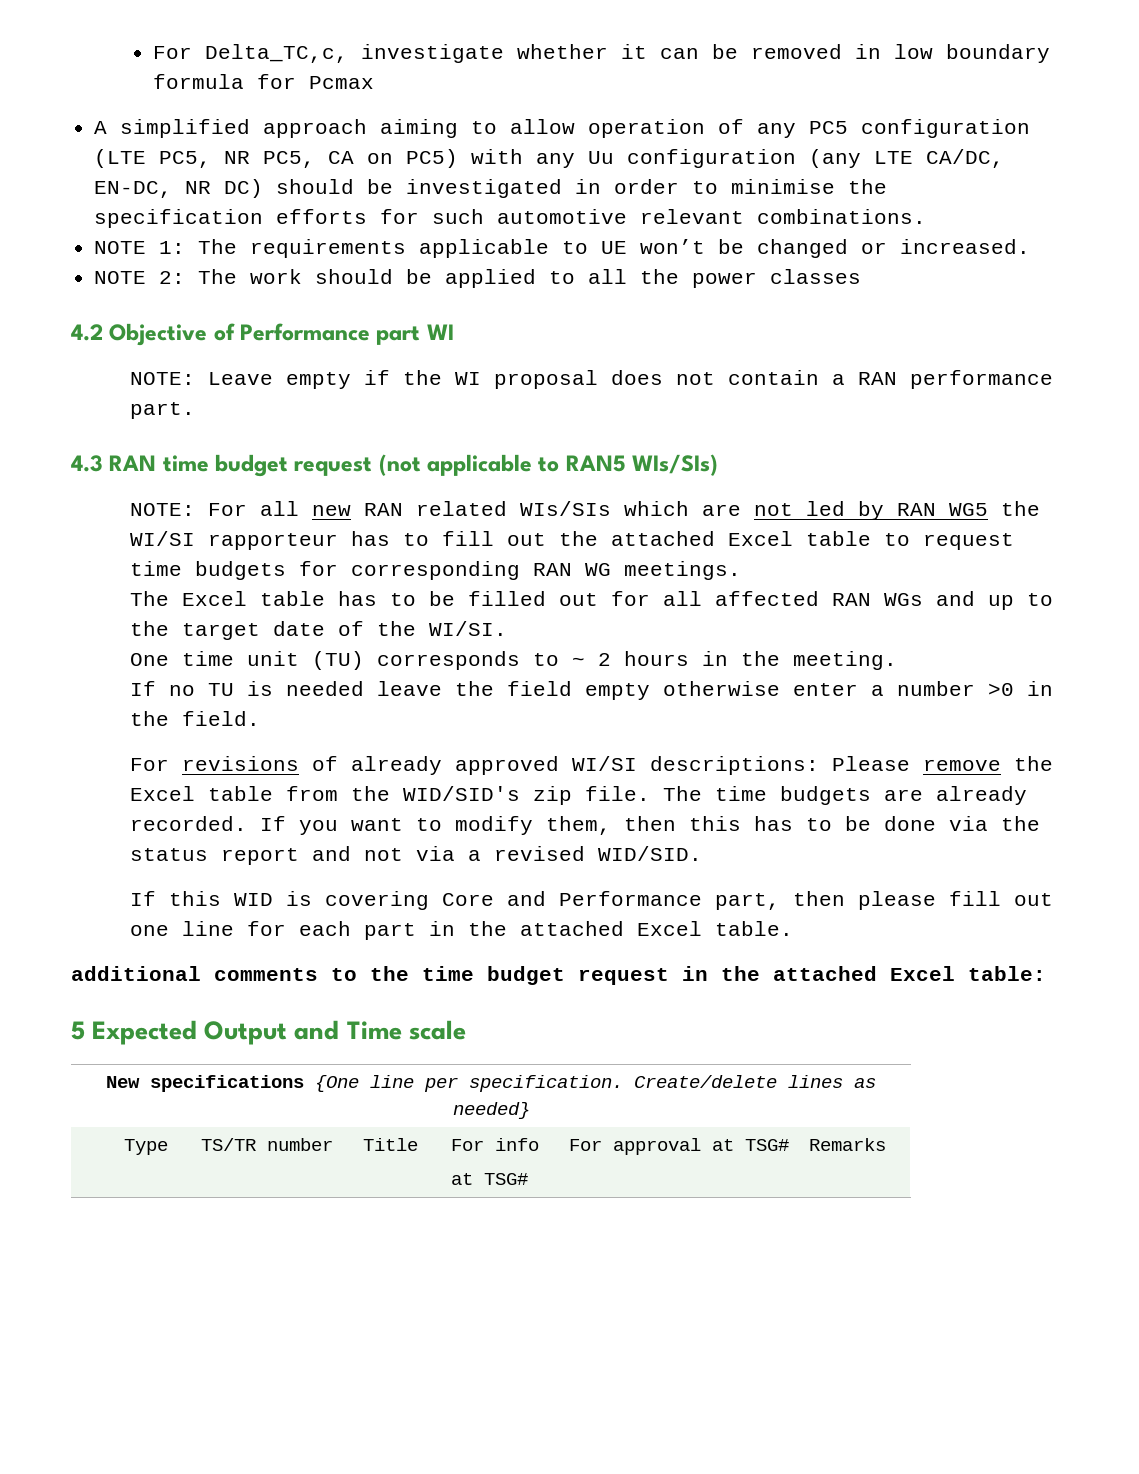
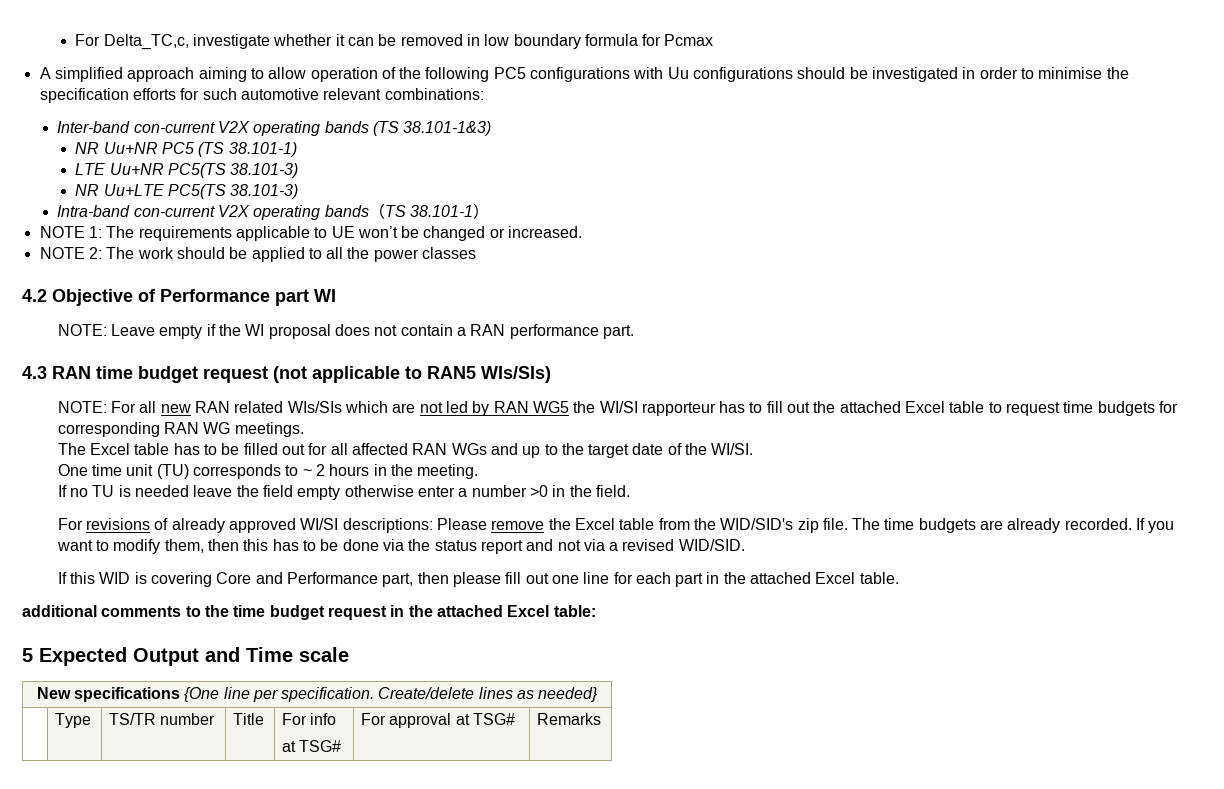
[757,119,1031,138] [94,149,1005,168] [94,179,264,198] any PC5 configuration (LTE PC5, NR PC5, CA on PC5) with any Uu configuration (any LTE CA/DC, EN-DC, NR DC) -> [399,67,794,82] the following PC5 configurations with Uu configurations
[757,209,927,224] combinations. -> [384,88,484,100] [57,121,492,136] [75,142,297,157] [75,163,299,178] [75,184,299,199] [57,203,490,220] combinations: // Inter-band con-current V2X operating bands (TS 38.101-1&3) // NR Uu+NR PC5 (TS 38.101-1) // LTE Uu+NR PC5(TS 38.101-3) // NR Uu+LTE PC5(TS 38.101-3) // Intra-band con-current V2X operating bands（TS 38.101-1）

